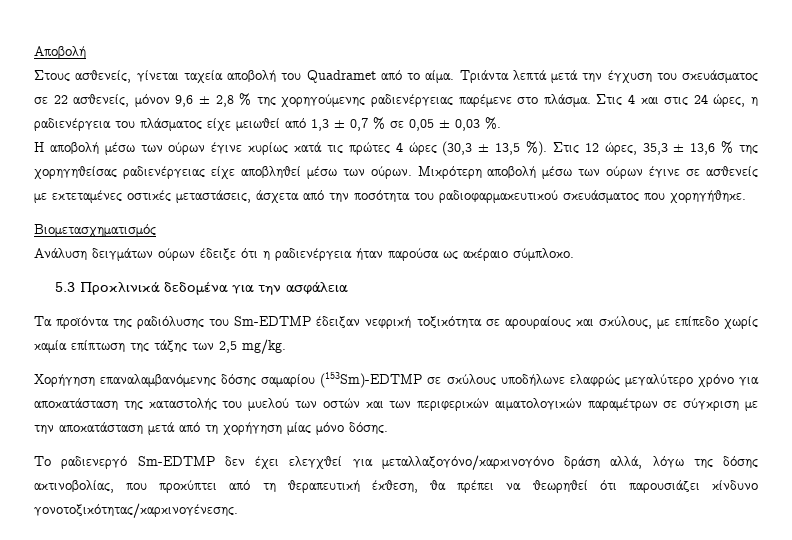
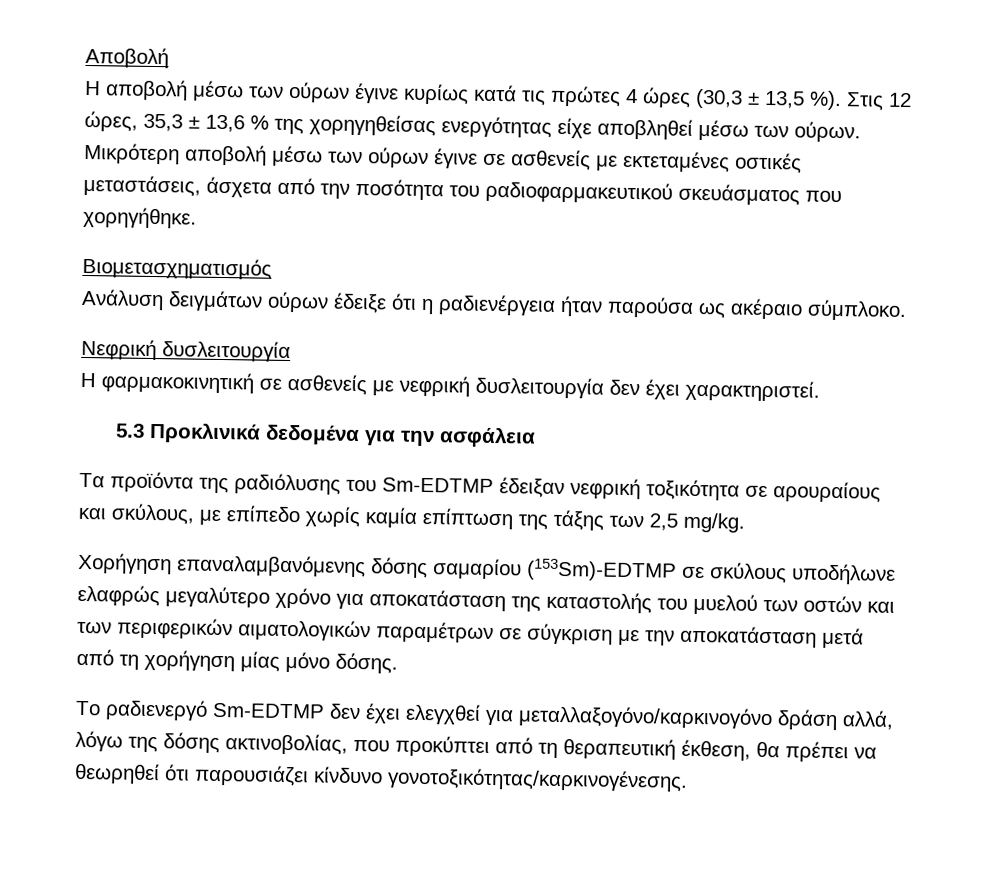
[34,70,758,83] [34,93,759,107] [34,117,501,131] // Στους ασθενείς, γίνεται ταχεία αποβολή του Quadramet από το αίμα. Τριάντα λεπτά μετά την έγχυση του σκευάσματος σε 22 ασθενείς, μόνον 9,6 ± 2,8 % της χορηγούμενης ραδιενέργειας παρέμενε στο πλάσμα. Στις 4 και στις 24 ώρες, η ραδιενέργεια του πλάσματος είχε μειωθεί από 1,3 ± 0,7 % σε 0,05 ± 0,03 %. -> (169, 57) none
[122,166,205,179] ραδιενέργειας -> [441,116,552,138] ενεργότητας
(574, 254) none -> [81,338,291,363] [80,371,820,402] // Νεφρική δυσλειτουργία // Η φαρμακοκινητική σε ασθενείς με νεφρική δυσλειτουργία δεν έχει χαρακτηριστεί.

